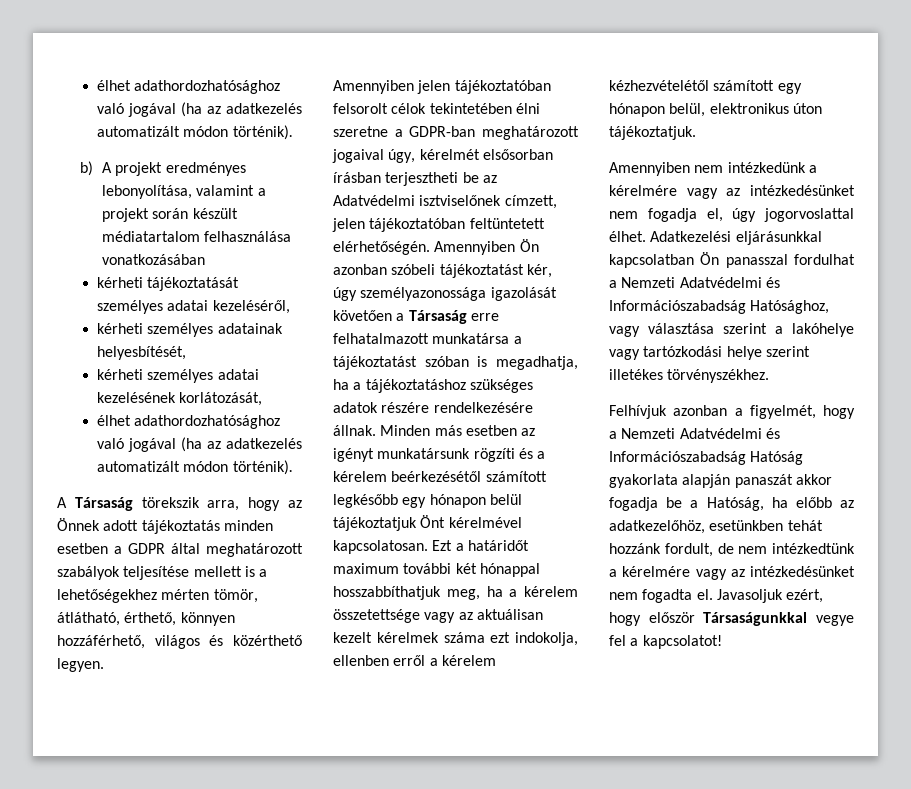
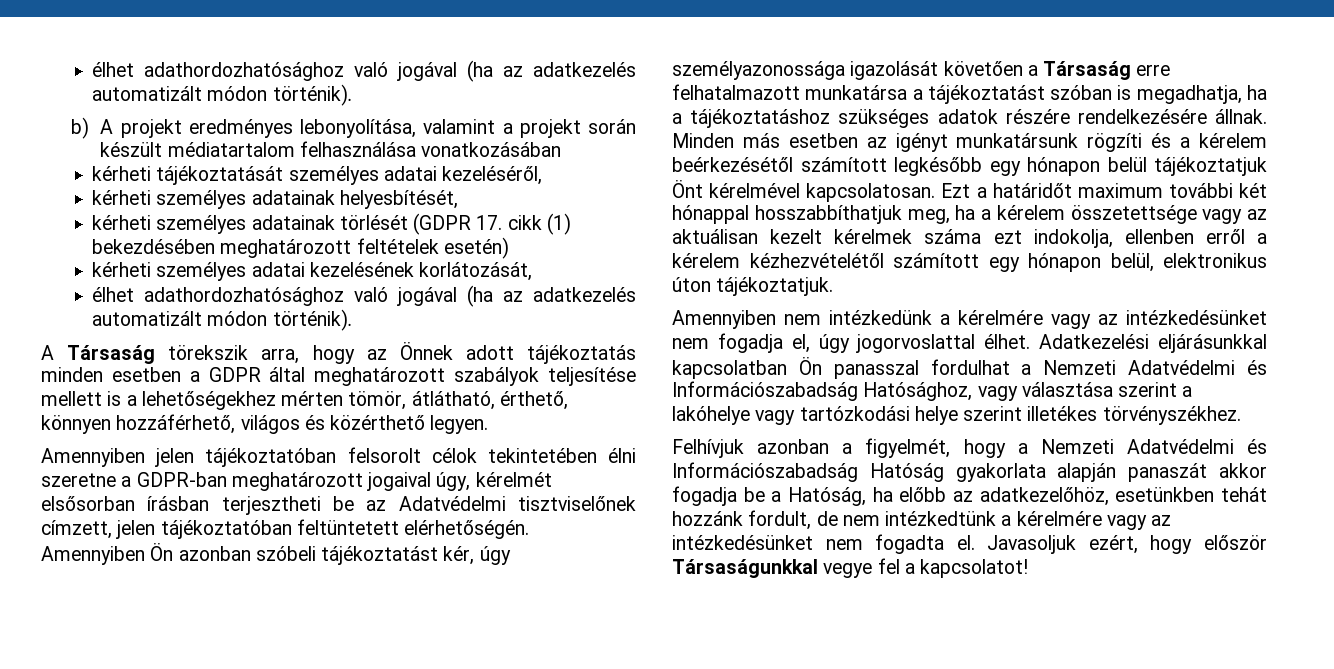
(187, 353) none -> [92,213,571,235] [92,237,509,259] // kérheti személyes adatainak törlését (GDPR 17. cikk (1) bekezdésében meghatározott feltételek esetén)
[419,195,502,206] isztviselőnek -> [517,496,636,511] tisztviselőnek

